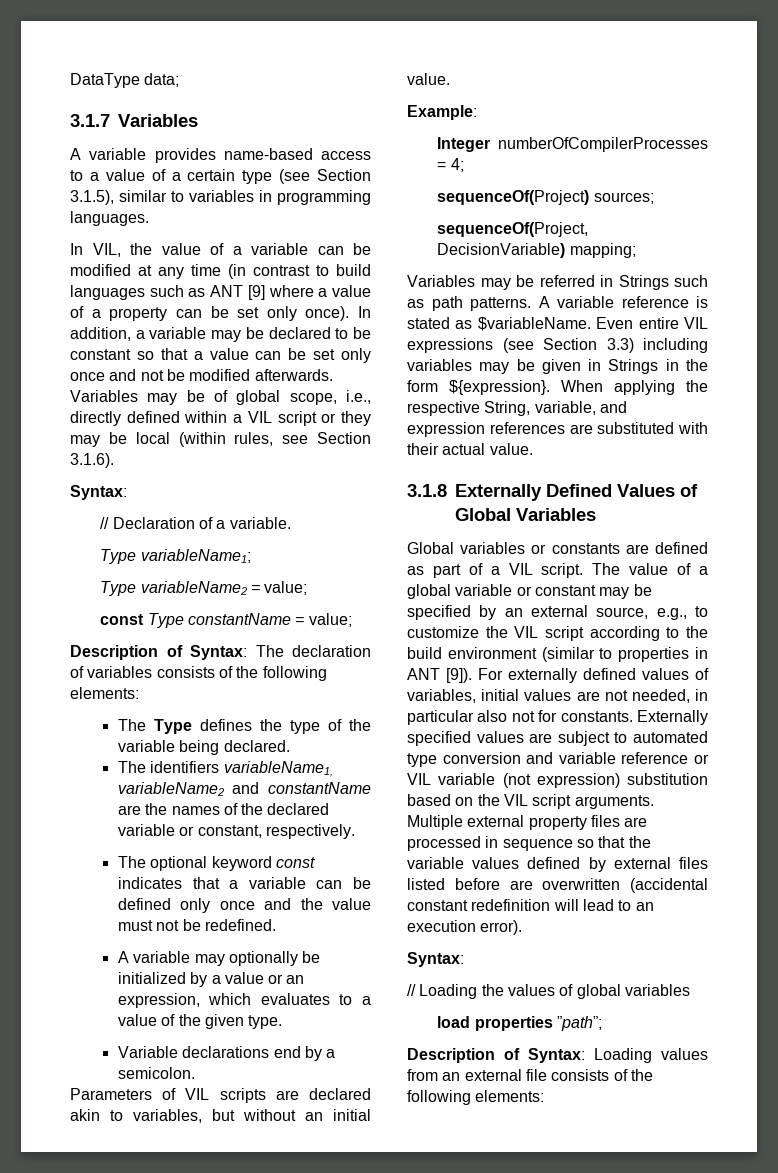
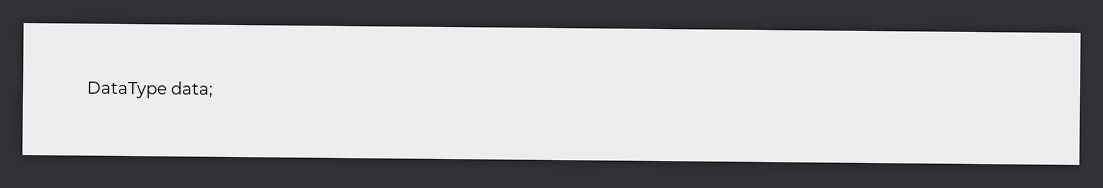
[70,114,198,127] [70,148,371,163] [70,169,371,184] [70,190,371,205] [70,211,149,226] [70,243,371,257] [70,264,371,279] [70,285,372,300] [70,306,371,321] [70,327,371,342] [70,348,371,363] [70,369,333,381] [70,390,371,405] [70,411,372,426] [70,432,371,447] [70,453,114,468] [70,485,127,500] [100,517,291,529] [100,549,251,564] [100,581,308,596] [100,613,352,628] [70,645,371,660] [70,666,327,681] [70,687,139,699] [117,719,371,734] [117,740,290,755] [117,761,333,777] [117,782,371,796] [117,803,330,815] [117,824,355,839] [117,856,315,871] [117,877,371,889] [117,898,372,913] [117,919,276,931] [117,951,321,966] [117,972,305,987] [117,993,371,1008] [117,1014,283,1029] [117,1046,336,1061] [117,1067,195,1079] [70,1088,371,1103] [70,1109,371,1123] [407,73,450,85] [407,105,477,120] [437,137,708,152] [437,158,464,172] [437,190,654,205] [437,222,589,237] [437,243,636,258] [407,275,708,290] [407,296,708,311] [407,317,708,331] [407,338,708,353] [407,359,708,374] [407,380,708,395] [407,401,627,416] [407,422,708,437] [407,443,533,455] [407,484,698,501] [455,508,596,521] [407,542,709,554] [407,563,708,578] [407,584,652,599] [407,605,708,620] [407,626,708,641] [407,647,708,662] [407,668,709,683] [407,689,708,703] [407,710,708,725] [407,731,708,746] [407,752,709,767] [407,773,708,788] [407,794,654,809] [407,815,648,830] [407,836,651,851] [407,857,708,872] [407,878,708,893] [407,899,654,911] [407,920,523,935] [407,952,464,967] [407,984,690,999] [437,1016,602,1031] [407,1048,708,1063] [407,1069,653,1081] [407,1090,545,1105] // 3.1.7 Variables // A variable provides name-based access to a value of a certain type (see Section 3.1.5), similar to variables in programming languages. // In VIL, the value of a variable can be modified at any time (in contrast to build languages such as ANT [9] where a value of a property can be set only once). In addition, a variable may be declared to be constant so that a value can be set only once and not be modified afterwards. Variables may be of global scope, i.e., directly defined within a VIL script or they may be local (within rules, see Section 3.1.6). // Syntax: // // Declaration of a variable. // Type variableName1; // Type variableName2 = value; // const Type constantName = value; // Description of Syntax: The declaration of variables consists of the following elements: // The Type defines the type of the variable being declared. // The identifiers variableName1, variableName2 and constantName are the names of the declared variable or constant, respectively. // The optional keyword const indicates that a variable can be defined only once and the value must not be redefined. // A variable may optionally be initialized by a value or an expression, which evaluates to a value of the given type. // Variable declarations end by a semicolon. // Parameters of VIL scripts are declared akin to variables, but without an initial value. // Example: // Integer numberOfCompilerProcesses = 4; // sequenceOf(Project) sources; // sequenceOf(Project, DecisionVariable) mapping; // Variables may be referred in Strings such as path patterns. A variable reference is stated as $variableName. Even entire VIL expressions (see Section 3.3) including variables may be given in Strings in the form ${expression}. When applying the respective String, variable, and expression references are substituted with their actual value. // 3.1.8 Externally Defined Values of Global Variables // Global variables or constants are defined as part of a VIL script. The value of a global variable or constant may be specified by an external source, e.g., to customize the VIL script according to the build environment (similar to properties in ANT [9]). For externally defined values of variables, initial values are not needed, in particular also not for constants. Externally specified values are subject to automated type conversion and variable reference or VIL variable (not expression) substitution based on the VIL script arguments. Multiple external property files are processed in sequence so that the variable values defined by external files listed before are overwritten (accidental constant redefinition will lead to an execution error). // Syntax: // // Loading the values of global variables // load properties ”path”; // Description of Syntax: Loading values from an external file consists of the following elements: -> (215, 89) none

